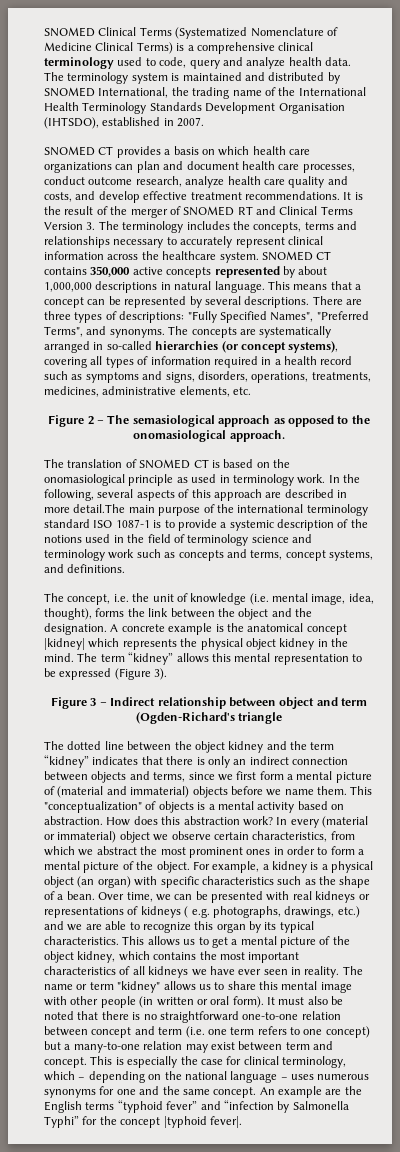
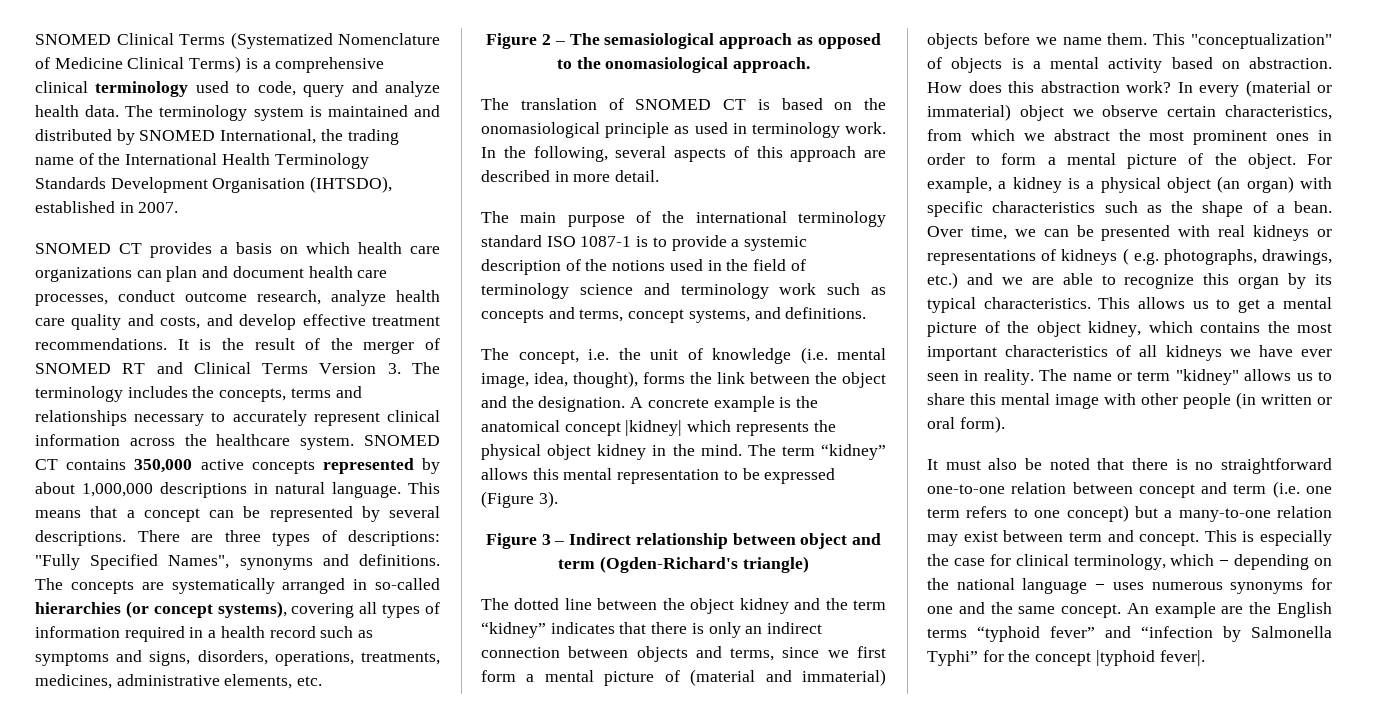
[316,311,369,320] [44,326,165,338] "Preferred Terms", and synonyms. -> [239,554,440,570] synonyms and definitions.
[73,504,126,513] detail.The -> [615,170,660,182] [481,211,509,223] detail. // The
[238,712,283,724] triangle -> [742,556,809,573] triangle)
(264, 1002) none -> (1005, 424) //

